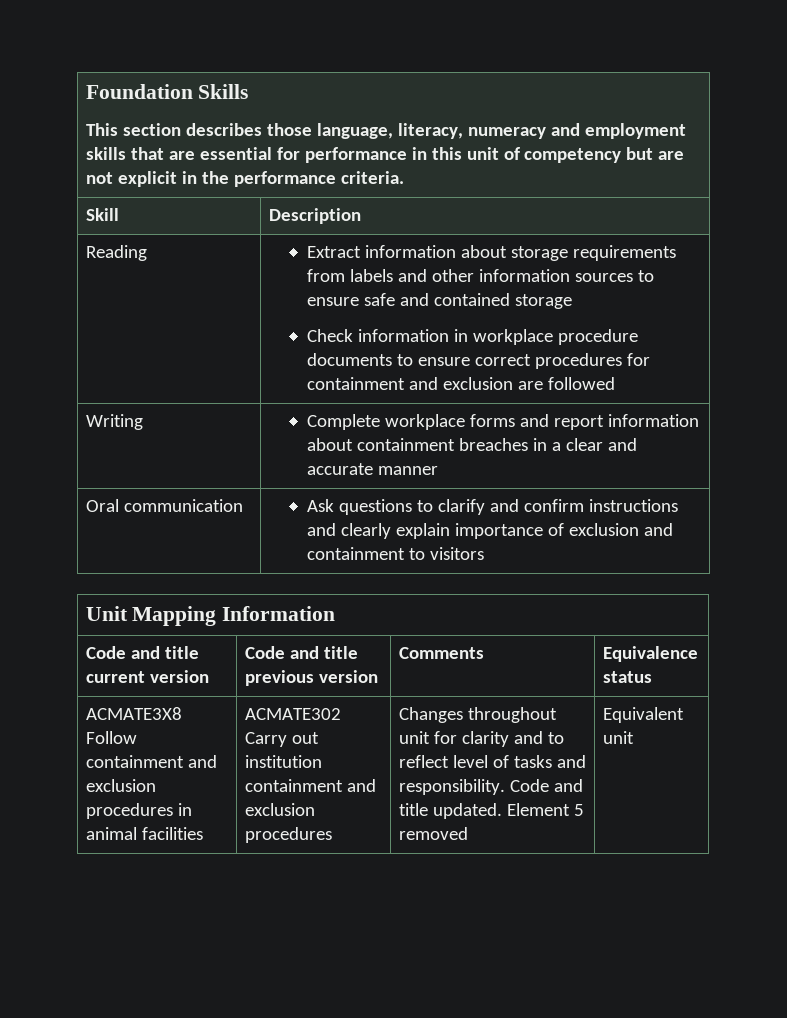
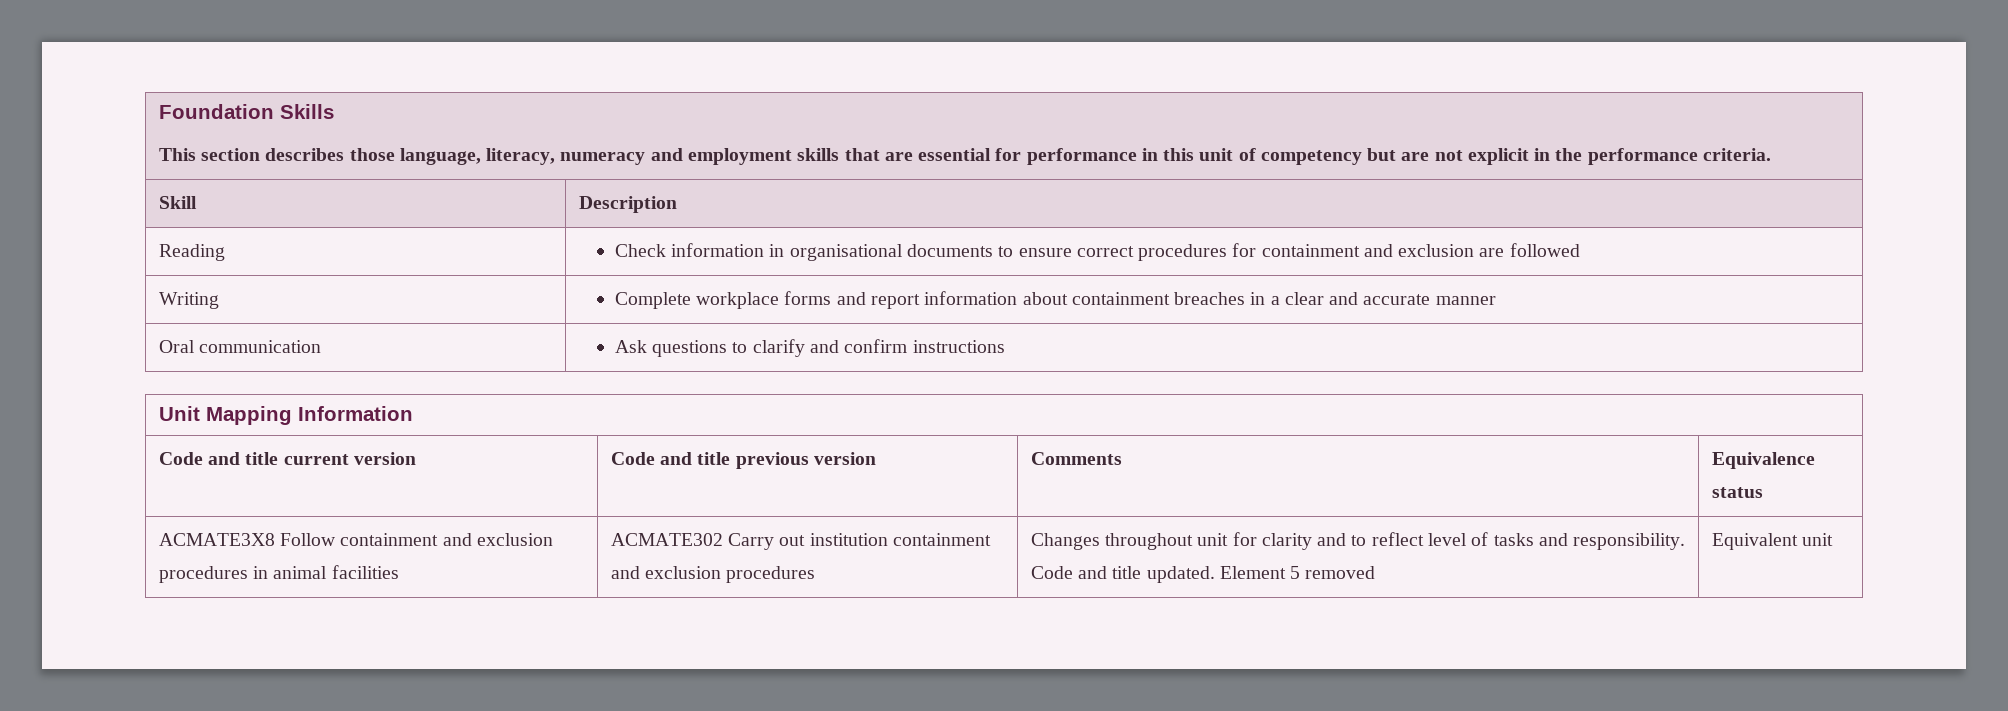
[306,245,676,261] [306,269,654,282] [306,293,572,309] Extract information about storage requirements from labels and other information sources to ensure safe and contained storage // -> (225, 252) none
[472,329,638,345] workplace procedure -> [789,244,903,261] organisational
[306,523,673,539] [306,547,484,560] and clearly explain importance of exclusion and containment to visitors -> (1005, 346) none

